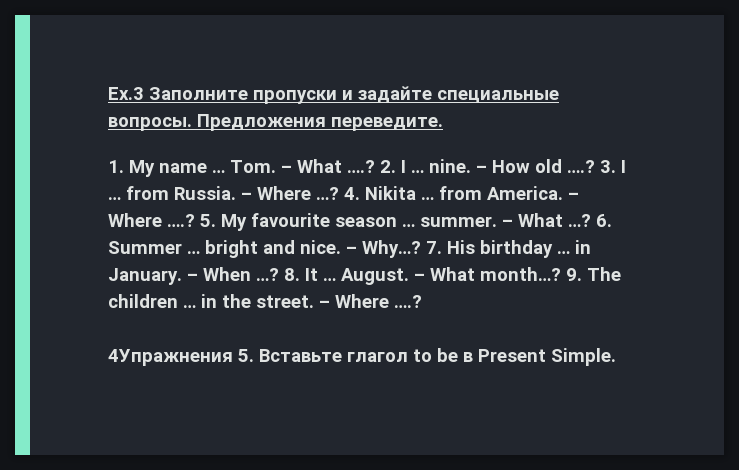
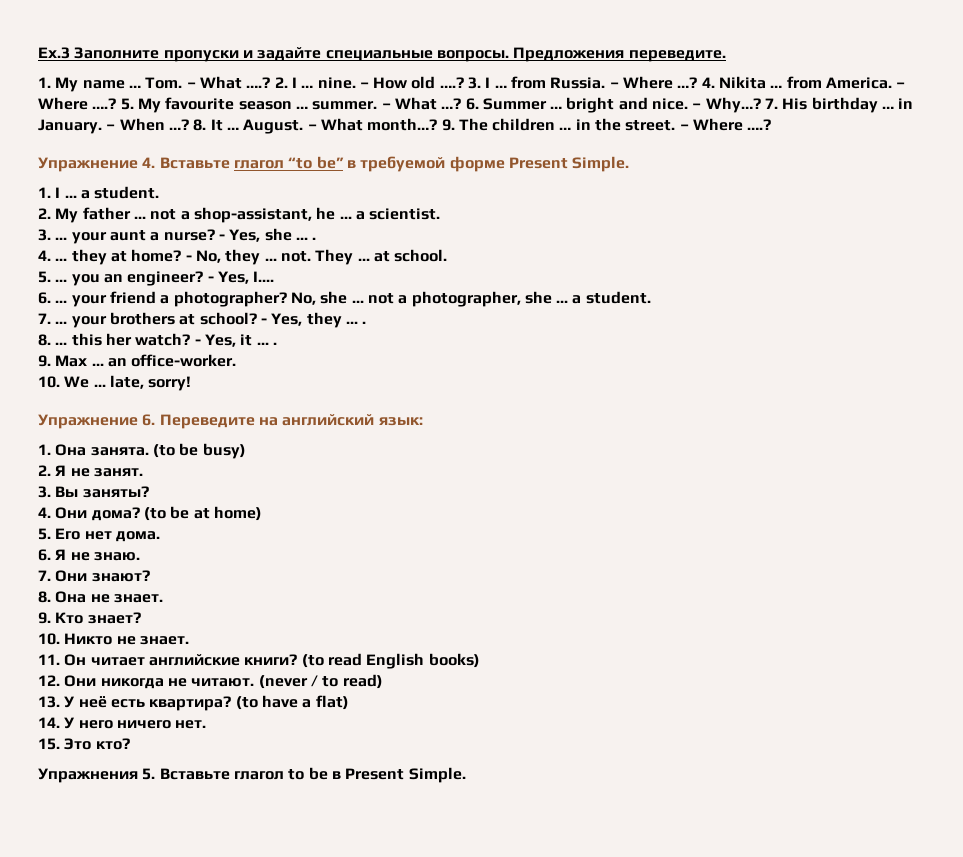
[108,349,233,366] 4Упражнения -> [38,156,630,172] [38,186,160,199] [38,207,441,223] [38,228,317,244] [38,249,448,265] [38,271,275,286] [38,291,651,307] [38,312,367,328] [38,333,277,347] [38,354,237,367] [38,375,192,391] [38,414,423,429] [38,443,246,459] [38,465,143,477] [38,486,149,498] [38,506,262,521] [38,528,160,542] [38,549,140,561] [38,570,150,582] [38,591,163,603] [38,612,141,624] [38,633,189,645] [38,653,480,669] [38,674,383,689] [38,695,349,711] [38,717,207,729] [38,738,130,750] [38,768,138,783] Упражнение 4. Вставьте глагол “to be” в требуемой форме Present Simple. // 1. I ... a student. // 2. My father ... not a shop-assistant, he ... a scientist. // 3. ... your aunt a nurse? - Yes, she ... . // 4. ... they at home? - No, they ... not. They ... at school. // 5. ... you an engineer? - Yes, I.... // 6. ... your friend a photographer? No, she ... not a photographer, she ... a student. // 7. ... your brothers at school? - Yes, they ... . // 8. ... this her watch? - Yes, it ... . // 9. Max ... an office-worker. // 10. We ... late, sorry! // Упражнение 6. Переведите на английский язык: // 1. Она занята. (to be busy) // 2. Я не занят. // 3. Вы заняты? // 4. Они дома? (to be at home) // 5. Его нет дома. // 6. Я не знаю. // 7. Они знают? // 8. Она не знает. // 9. Кто знает? // 10. Никто не знает. // 11. Он читает английские книги? (to read English books) // 12. Они никогда не читают. (never / to read) // 13. У неё есть квартира? (to have a flat) // 14. У него ничего нет. // 15. Это кто? // Упражнения

